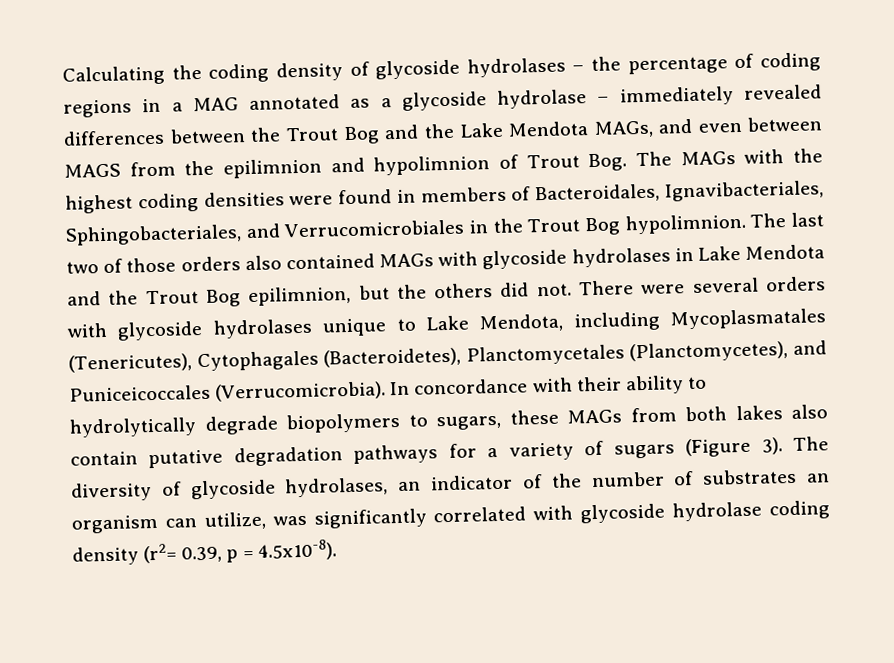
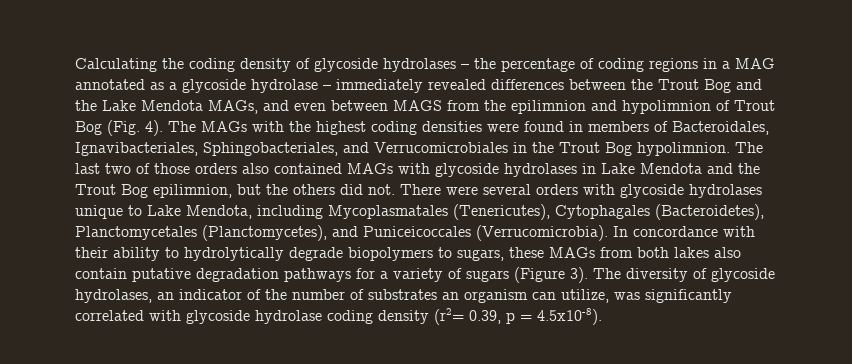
[588,153,628,172] Bog. -> [75,120,163,136] Bog (Fig. 4).

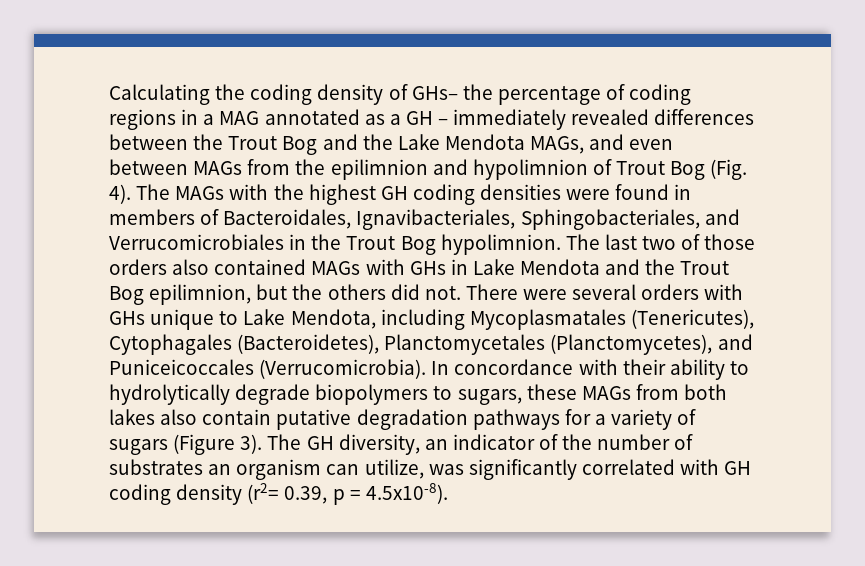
[314,58,469,72] glycoside hydrolases – -> [411,86,458,100] GHs–
[182,79,318,93] glycoside hydrolase -> [405,111,433,125] GH
[393,100,442,111] MAGS -> [193,161,243,175] MAGs
(366, 128) none -> [380,186,408,200] GH
[435,163,577,177] glycoside hydrolases -> [409,261,446,275] GHs
[620,184,762,198] glycoside hydrolases -> [109,311,145,325] GHs
[626,268,775,282] [75,289,152,303] diversity of glycoside hydrolases, -> [306,434,420,455] GH diversity,
[186,310,322,324] glycoside hydrolase -> [724,461,752,475] GH

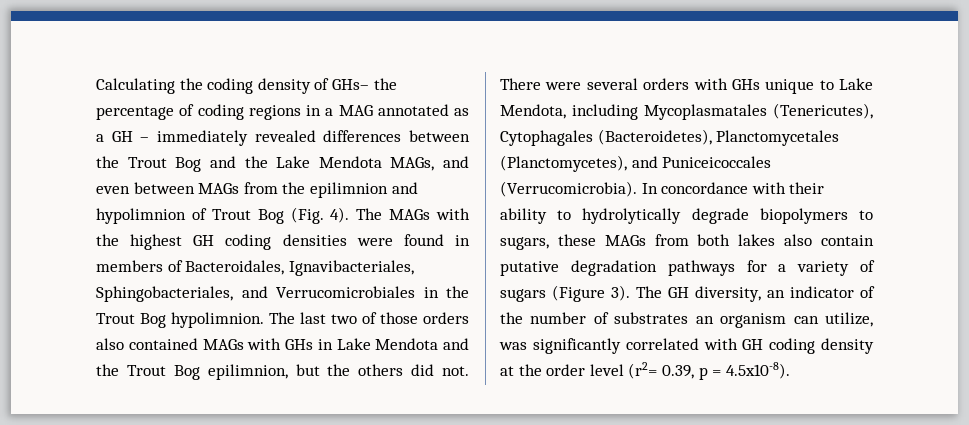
(243, 494) none -> [500,364,624,376] at the order level

